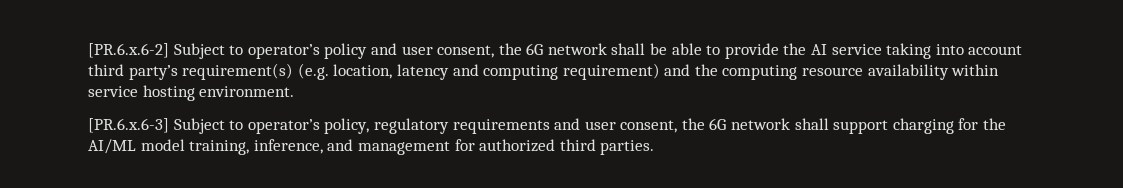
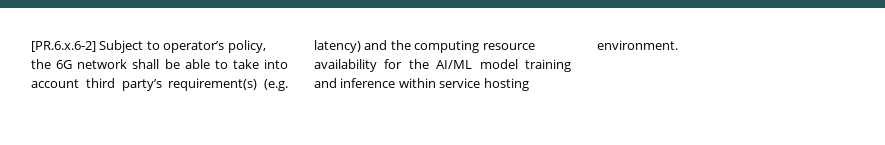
[324,43,495,59] policy and user consent, -> [227,40,266,53] policy,
[724,43,932,59] provide the AI service taking -> [232,59,259,69] take
[333,63,660,80] location, latency and computing requirement) -> [314,40,361,53] latency)
[951,64,1000,76] [88,85,295,101] [88,118,1007,134] [88,139,655,155] within service hosting environment. // [PR.6.x.6-3] Subject to operator’s policy, regulatory requirements and user consent, the 6G network shall support charging for the AI/ML model training, inference, and management for authorized third parties. -> [384,59,571,72] [314,78,529,91] [597,40,678,50] for the AI/ML model training and inference within service hosting environment.

